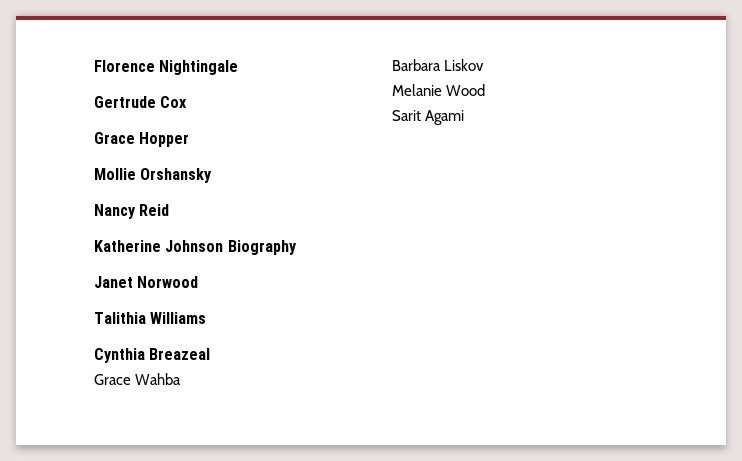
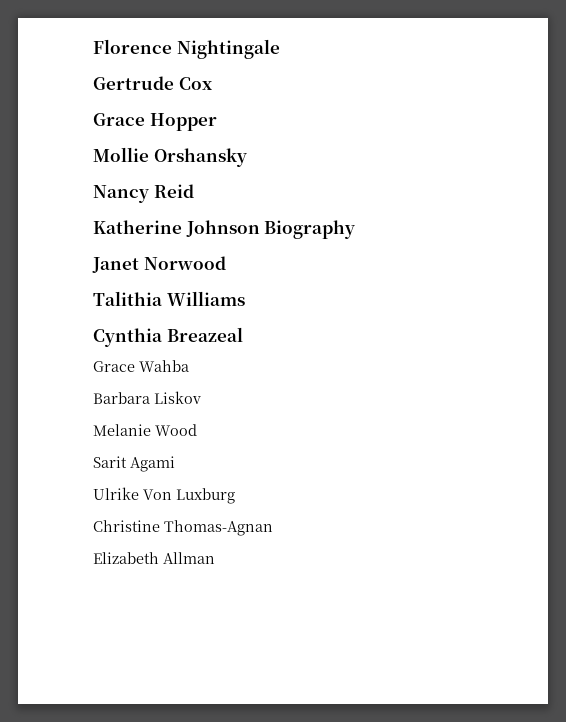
(465, 117) none -> [93,487,235,504] [93,520,273,536] [93,552,215,564] // Ulrike Von Luxburg // Christine Thomas-Agnan // Elizabeth Allman

